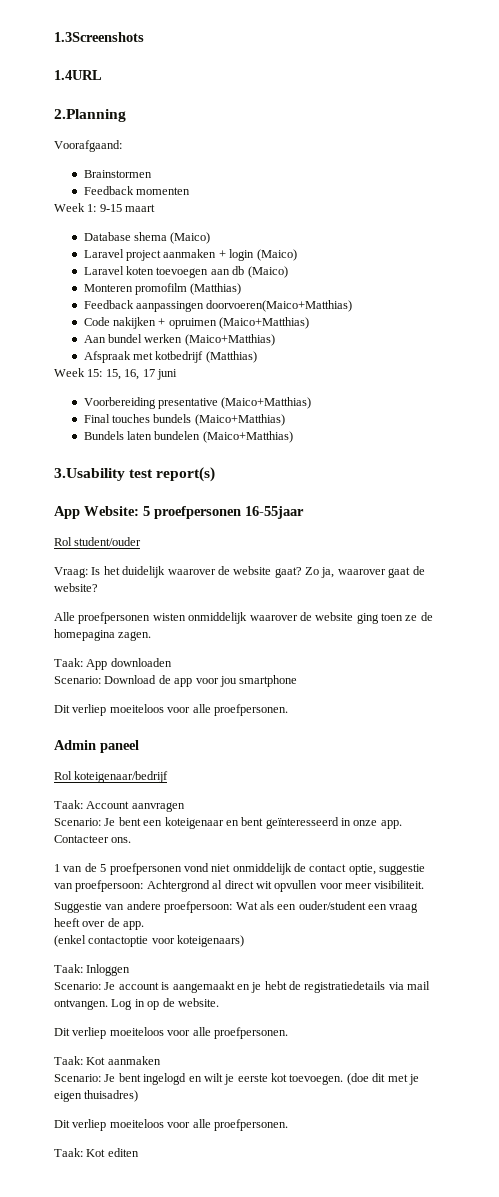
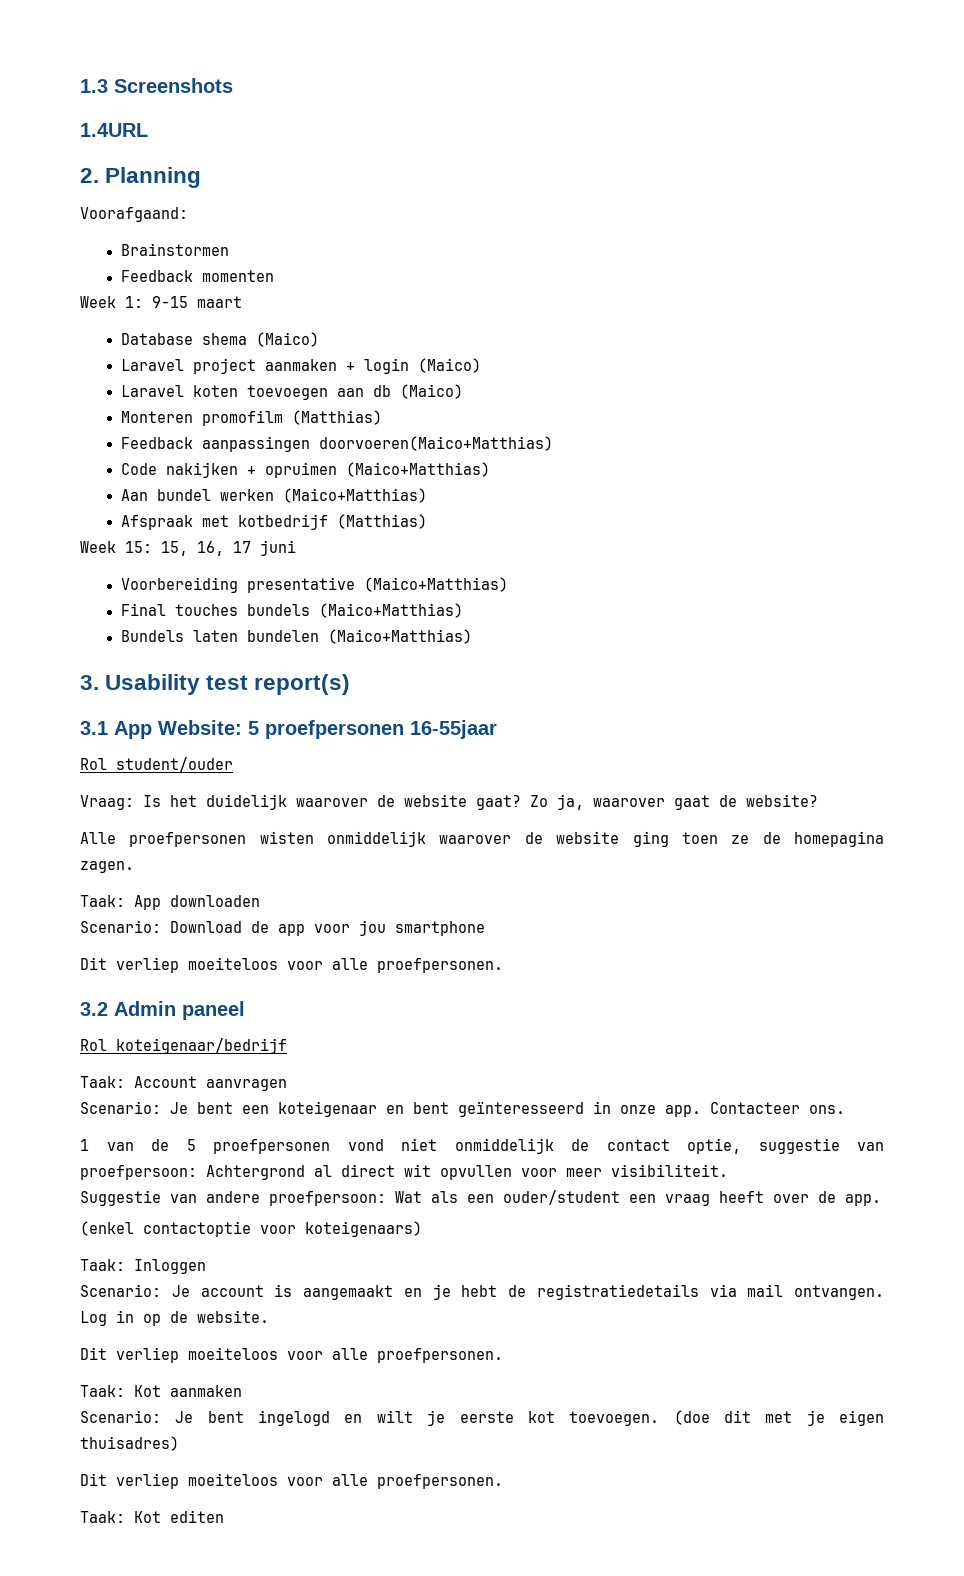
[54,32,144,42] 1.3Screenshots -> [80,78,233,93] 1.3 Screenshots
[54,109,126,122] 2.Planning -> [80,167,202,188] 2. Planning
[54,468,125,481] 3.Usability -> [80,674,201,695] 3. Usability
(216, 474) none -> [80,721,108,735] 3.1
(288, 710) none -> [80,1002,108,1016] 3.2

